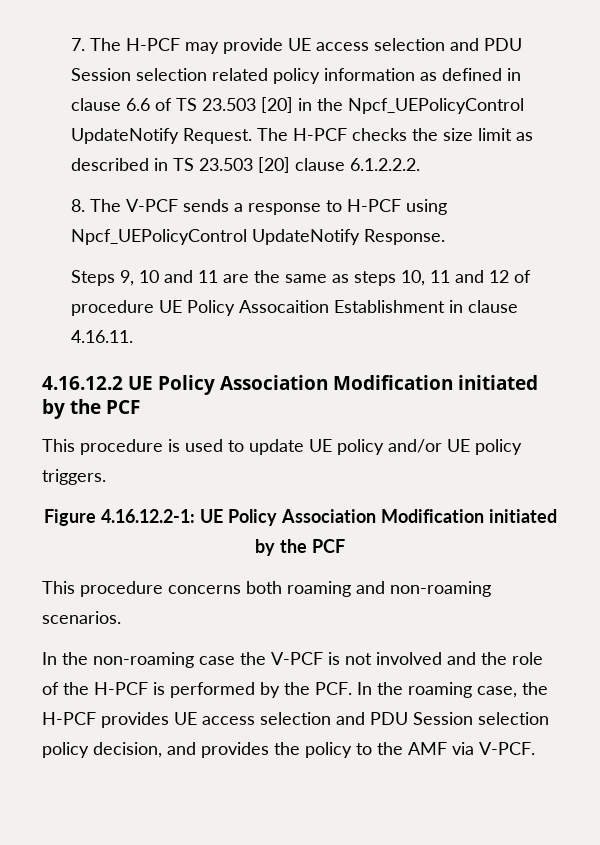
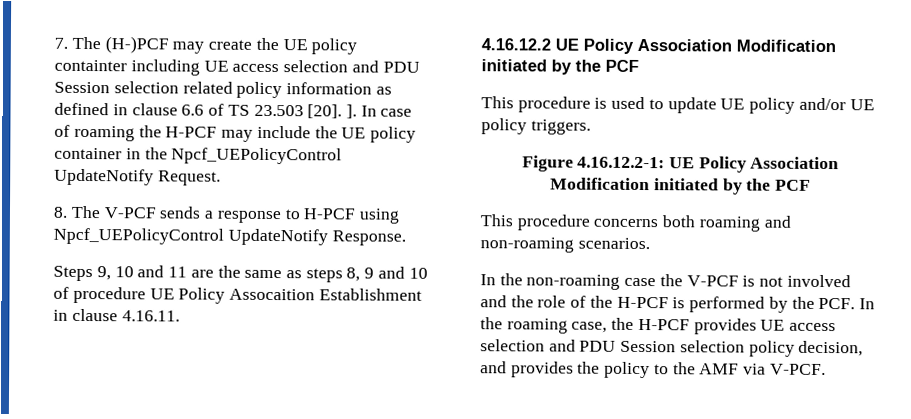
[125,38,283,54] H-PCF may provide -> [104,36,358,55] [54,59,200,76] (H-)PCF may create the UE policy containter including
[260,97,293,113] [20] -> [307,104,413,119] [54,124,416,143] [54,147,123,160] [20]. ]. In case of roaming the H-PCF may include the UE policy container
[256,128,533,141] [70,157,420,173] The H-PCF checks the size limit as described in TS 23.503 [20] clause 6.1.2.2.2. -> (221, 178) none
[400,270,509,286] 10, 11 and 12 -> [346,266,428,282] 8, 9 and 10

